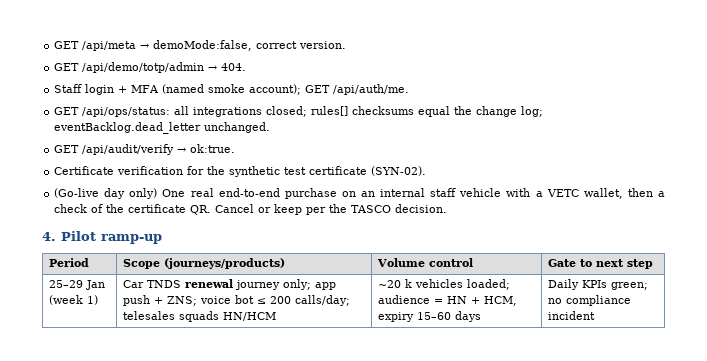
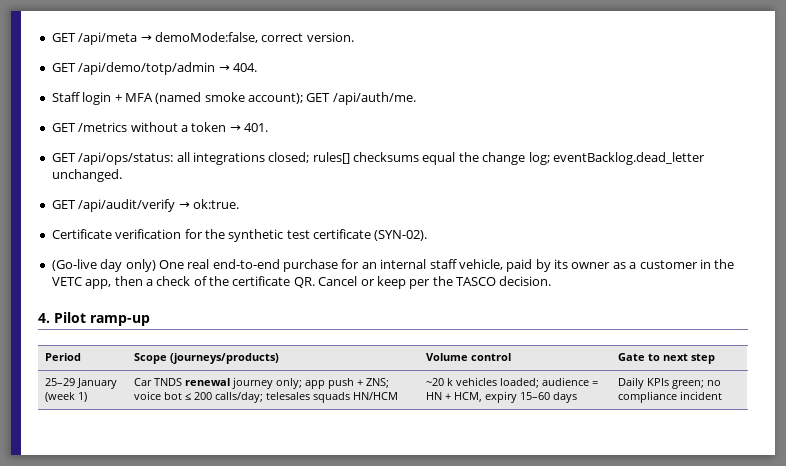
(410, 89) none -> [51,122,268,132] // GET /metrics without a token → 401.
[341,191,356,197] on -> [341,259,360,269] for
[459,188,623,199] vehicle with a VETC wallet, -> [458,259,735,272] [51,277,112,289] vehicle, paid by its owner as a customer in the VETC app,
[86,280,106,290] Jan -> [77,378,118,389] January

